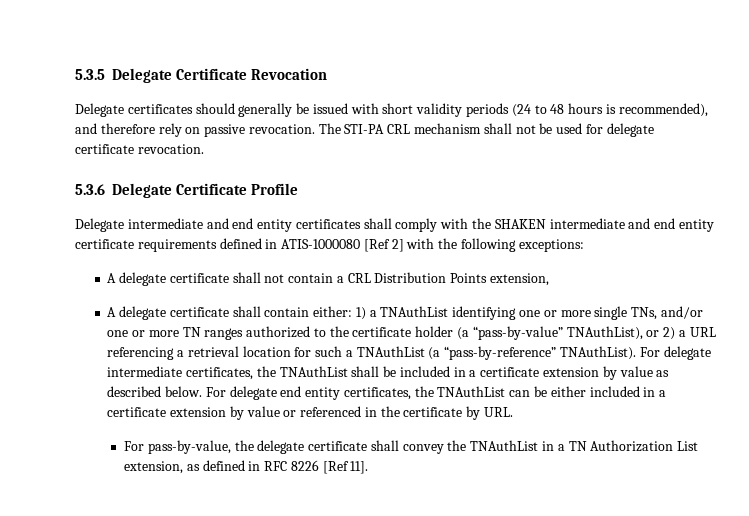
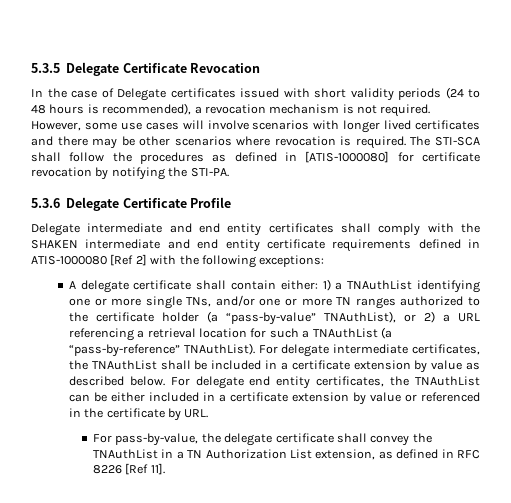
[75,103,310,117] Delegate certificates should generally be -> [31,88,236,101] In the case of Delegate certificates
[75,123,654,137] [75,144,204,154] and therefore rely on passive revocation. The STI-PA CRL mechanism shall not be used for delegate certificate revocation. -> [194,104,431,117] [31,120,480,133] [31,136,480,149] [31,151,480,164] [31,167,229,180] a revocation mechanism is not required. However, some use cases will involve scenarios with longer lived certificates and there may be other scenarios where revocation is required. The STI-SCA shall follow the procedures as defined in [ATIS-1000080] for certificate revocation by notifying the STI-PA.
[107,272,549,286] // A delegate certificate shall not contain a CRL Distribution Points extension, -> (325, 261) none

